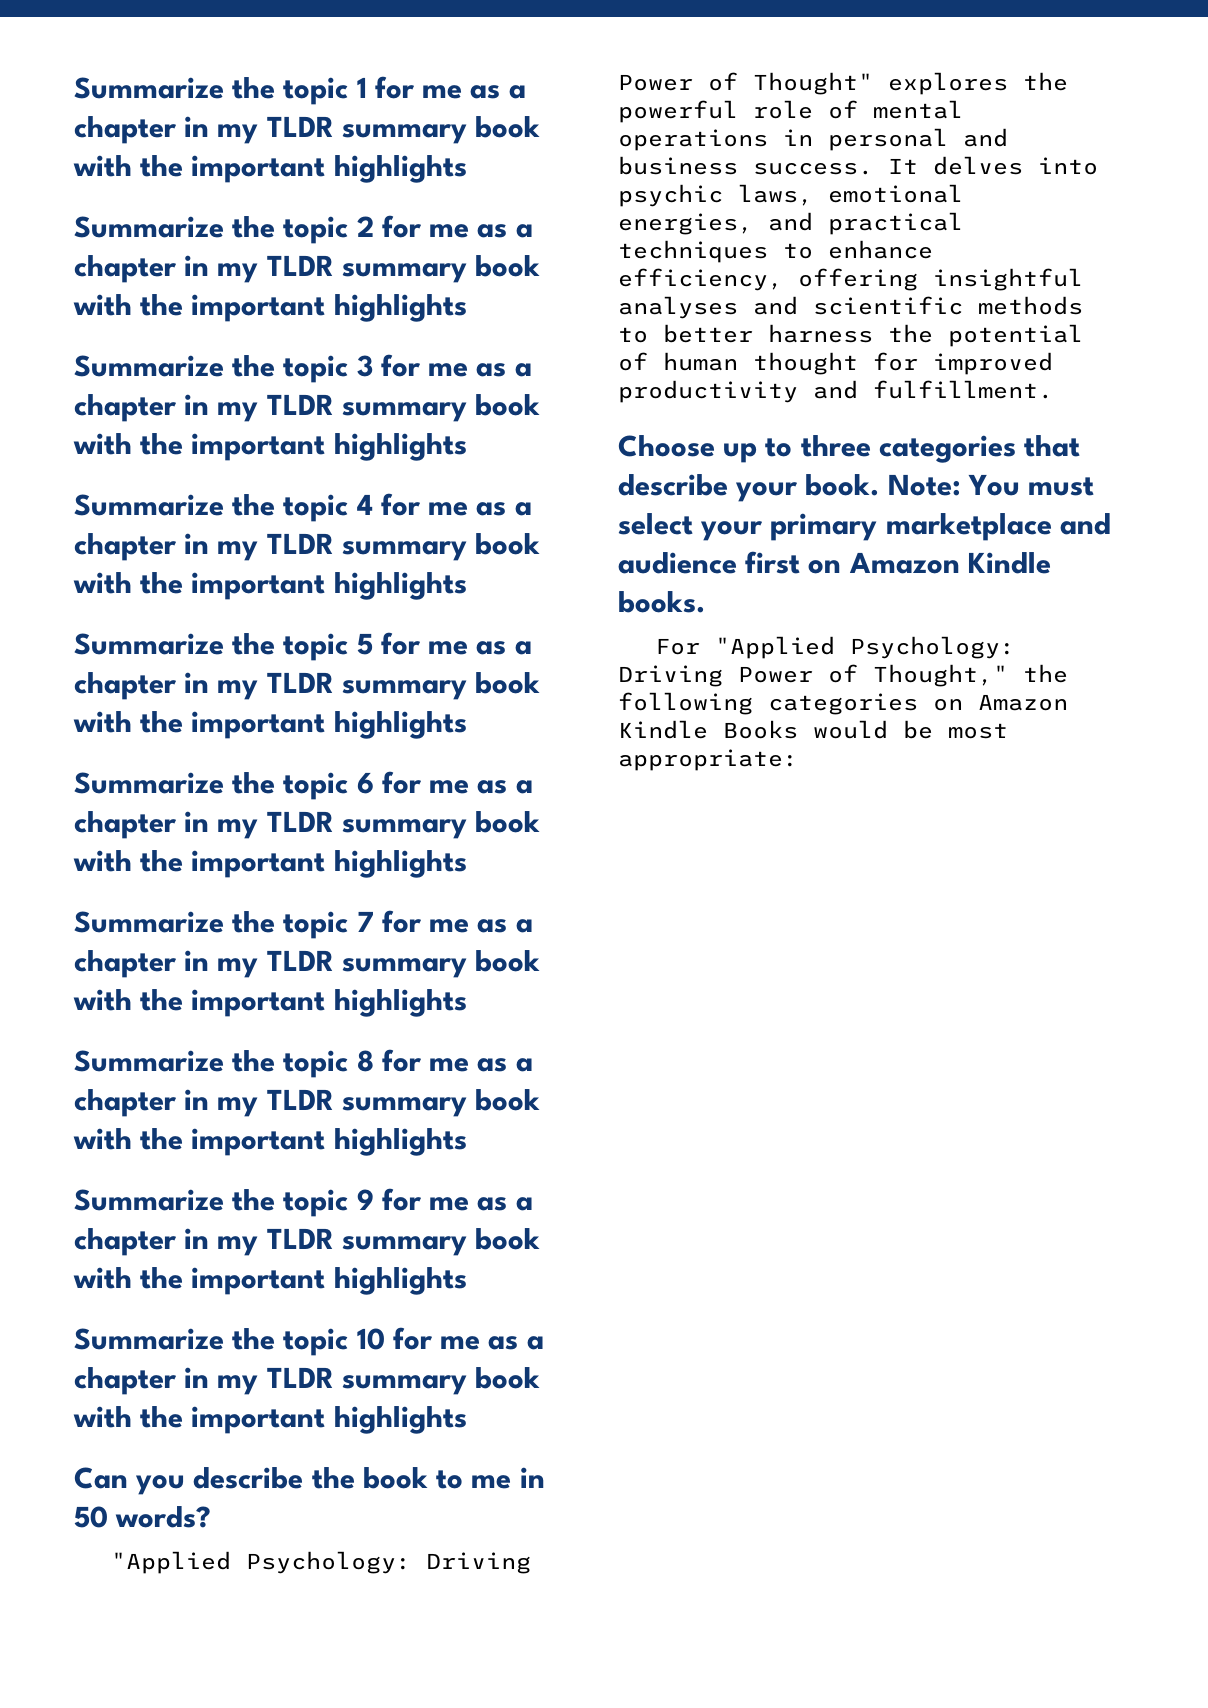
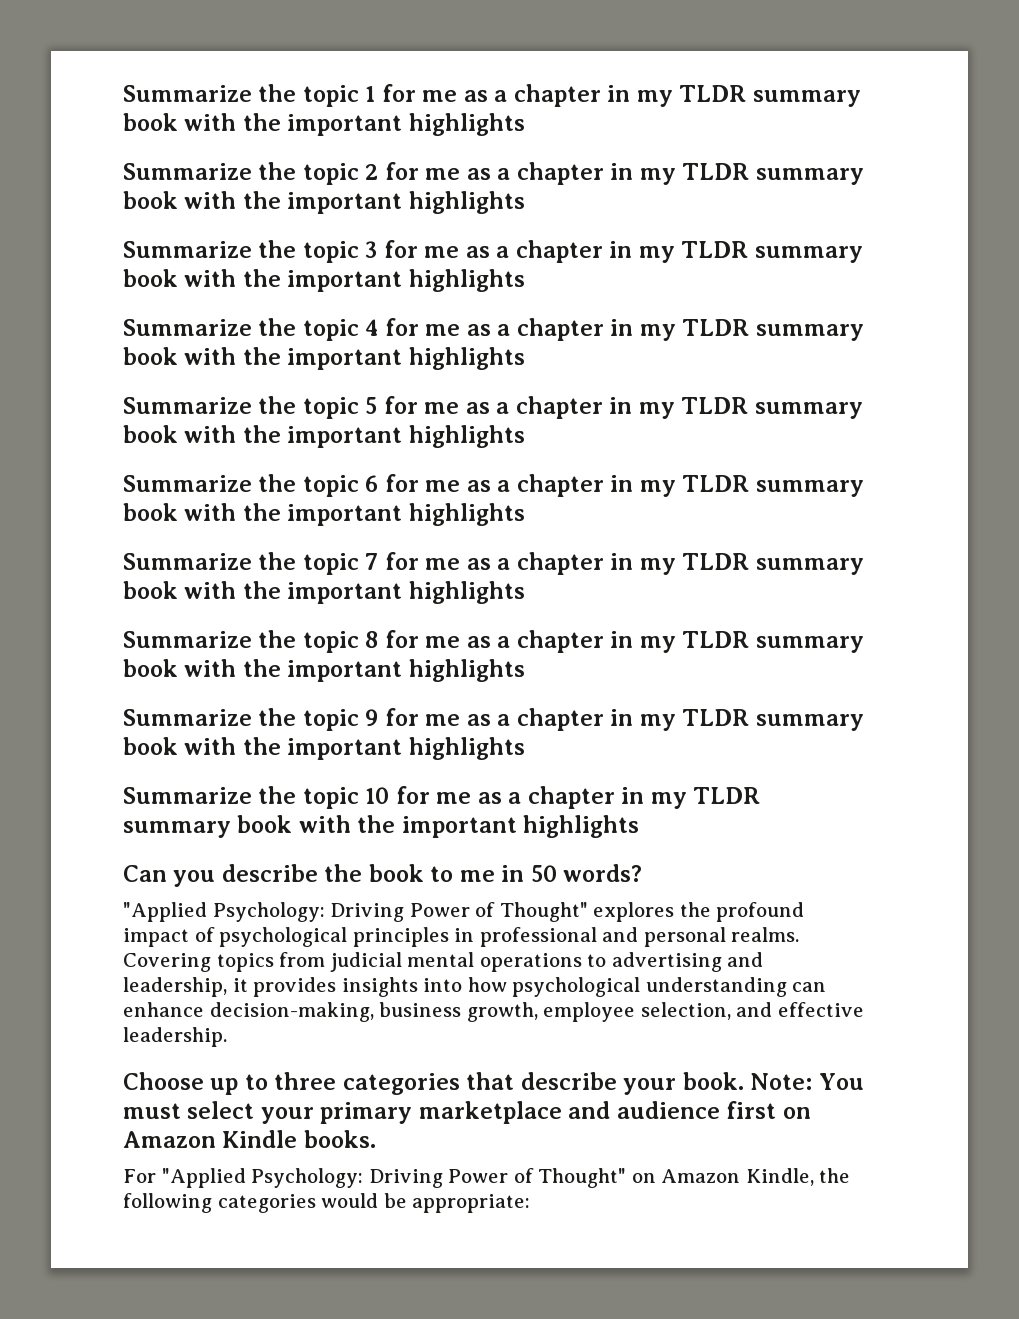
[618,100,963,123] [618,128,1008,151] [618,156,1098,175] [618,184,963,207] [618,212,963,235] [618,240,933,263] [618,268,1083,291] [618,296,1083,319] [618,324,1083,347] [618,352,1053,375] [618,380,1053,403] powerful role of mental operations in personal and business success. It delves into psychic laws, emotional energies, and practical techniques to enhance efficiency, offering insightful analyses and scientific methods to better harness the potential of human thought for improved productivity and fulfillment. -> [716,902,805,922] [123,927,800,947] [123,952,764,972] [123,977,827,997] [123,1002,864,1022] [123,1027,227,1047] profound impact of psychological principles in professional and personal realms. Covering topics from judicial mental operations to advertising and leadership, it provides insights into how psychological understanding can enhance decision-making, business growth, employee selection, and effective leadership.
[873,664,1068,687] [618,692,1068,715] [618,720,798,739] Thought," the following categories on Amazon Kindle Books -> [538,1168,851,1188] [123,1193,316,1213] Thought" on Amazon Kindle, the following categories
[948,723,1008,739] most -> (407, 1200) none

